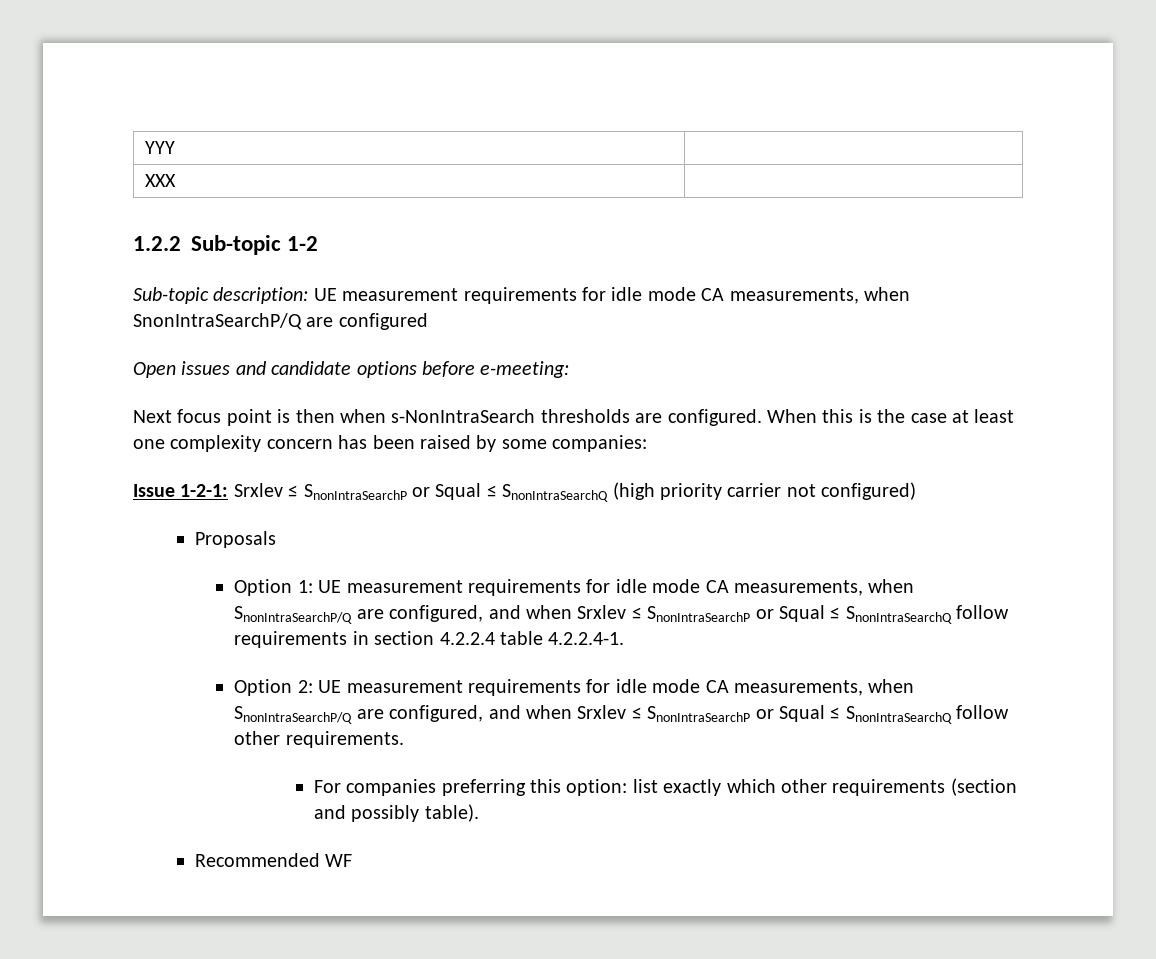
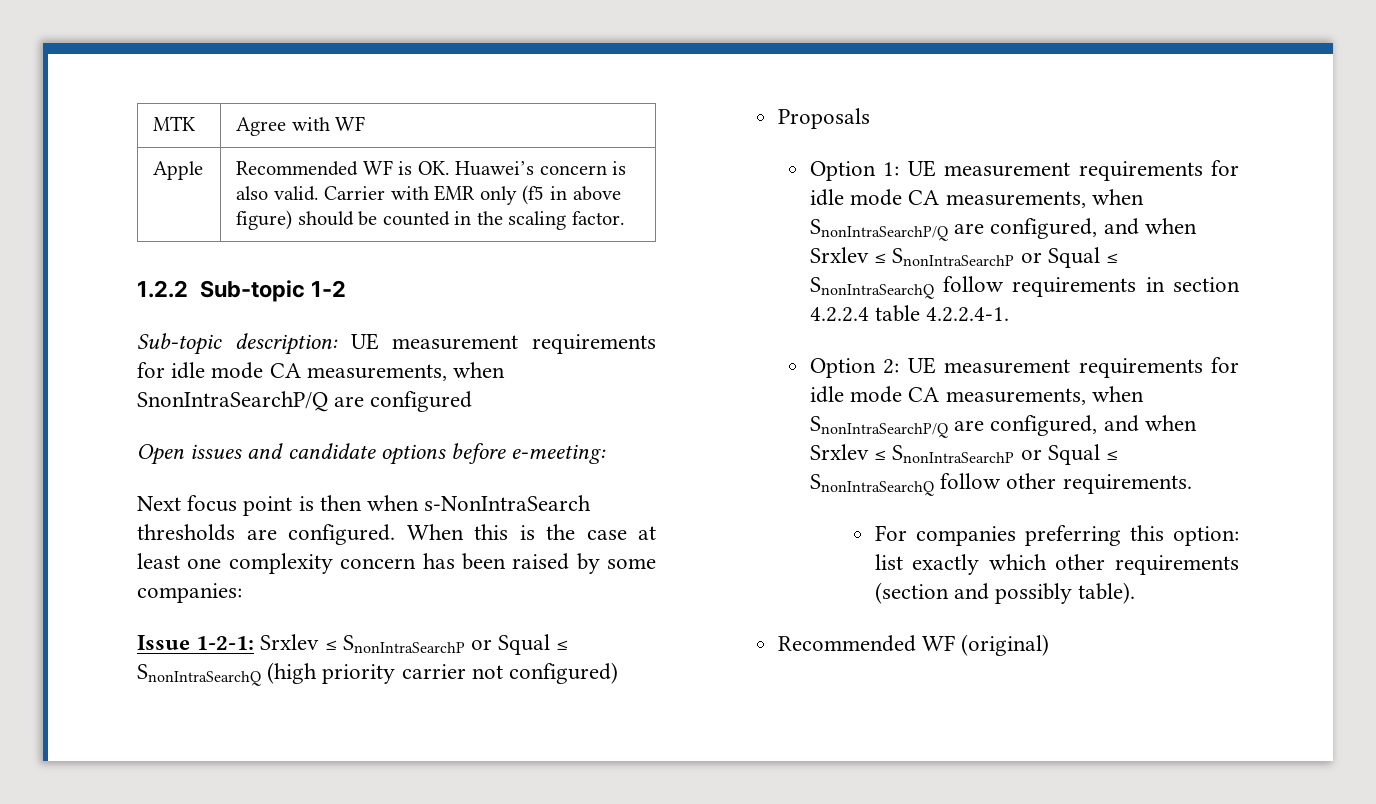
[144,141,175,154] [144,174,176,187] YYY | // XXX | -> [153,116,196,131] [236,116,366,136] [153,161,204,180] [236,160,627,176] [236,185,621,205] [236,210,625,230] MTK | Agree with WF // Apple | Recommended WF is OK. Huawei’s concern is also valid. Carrier with EMR only (f5 in above figure) should be counted in the scaling factor.
(353, 860) none -> [961,634,1050,656] (original)

